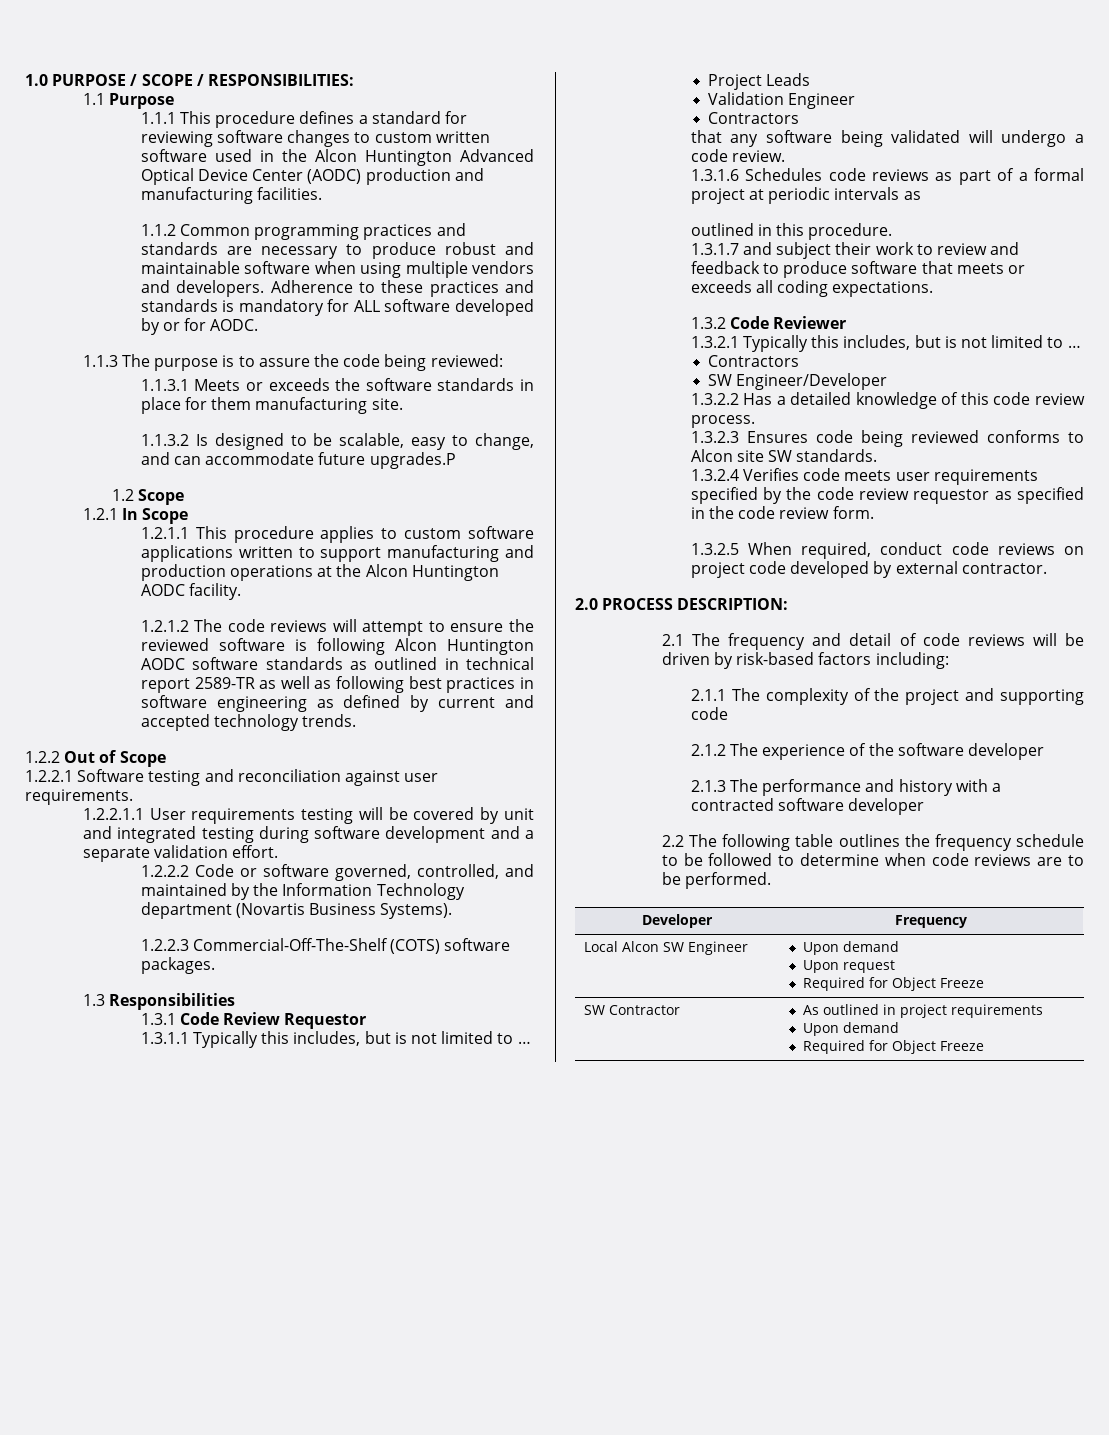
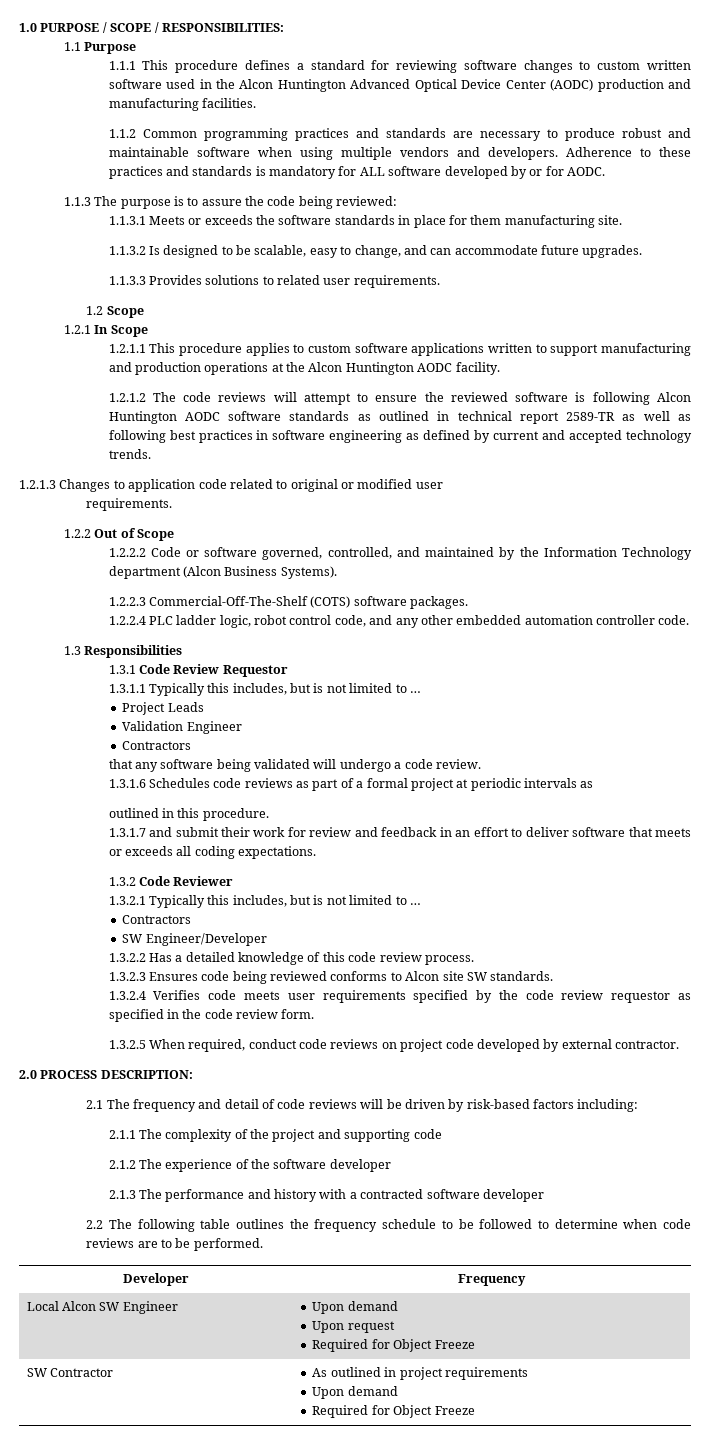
[369,452,456,469] upgrades.P -> [582,245,643,258] [108,275,440,288] upgrades. // 1.1.3.3 Provides solutions to related user requirements.
[25,750,166,767] [25,769,439,786] [25,789,133,805] [82,807,534,824] [82,826,534,843] [82,845,279,862] 1.2.2 Out of Scope // 1.2.2.1 Software testing and reconciliation against user requirements. // 1.2.2.1.1 User requirements testing will be covered by unit and integrated testing during software development and a separate validation effort. -> [19,479,443,492] [86,498,173,511] [63,528,174,541] 1.2.1.3 Changes to application code related to original or modified user // requirements. // 1.2.2 Out of Scope
[236,903,306,918] (Novartis -> [182,566,221,578] (Alcon
(215, 965) none -> [108,615,690,628] // 1.2.2.4 PLC ladder logic, robot control code, and any other embedded automation controller code.
[776,242,832,259] subject -> [175,827,219,837] submit
[916,244,933,255] to -> [287,827,306,837] for
[763,261,848,278] to produce -> [439,827,569,837] in an effort to deliver

